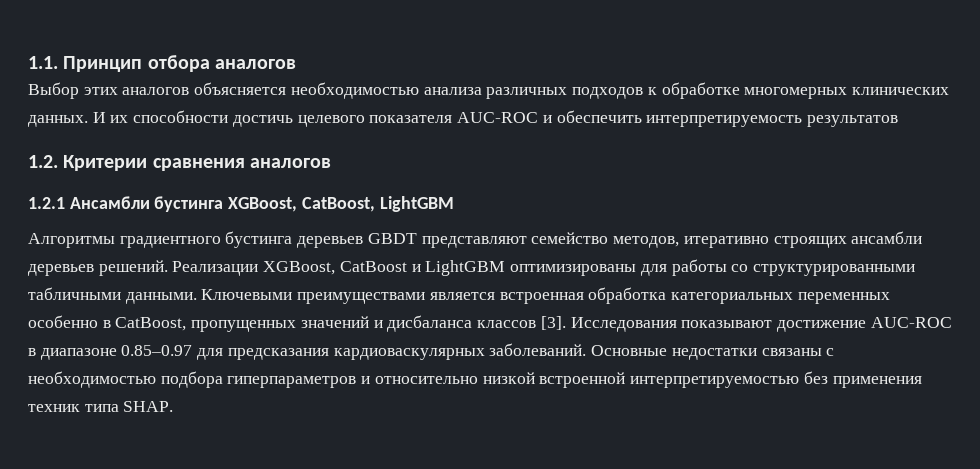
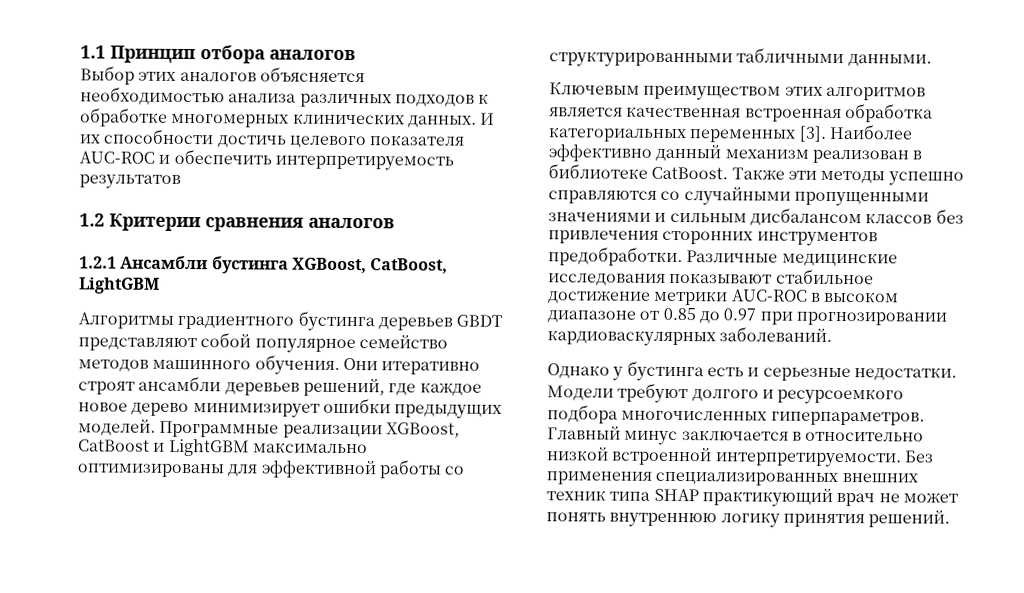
[28,56,58,69] 1.1. -> [80,45,106,59] 1.1
[28,155,58,168] 1.2. -> [79,213,105,227] 1.2
[531,231,923,248] [28,260,259,276] семейство методов, итеративно строящих ансамбли деревьев решений. Реализации -> [200,332,448,354] [78,354,481,375] [78,375,482,397] [78,397,503,419] [78,418,383,439] собой популярное семейство методов машинного обучения. Они итеративно строят ансамбли деревьев решений, где каждое новое дерево минимизирует ошибки предыдущих моделей. Программные реализации
(506, 268) none -> [252,442,368,454] максимально
(667, 270) none -> [260,459,376,479] эффективной
[201,287,890,304] [28,315,952,332] [28,343,835,360] [28,371,922,388] [28,401,174,412] Ключевыми преимуществами является встроенная обработка категориальных переменных особенно в CatBoost, пропущенных значений и дисбаланса классов [3]. Исследования показывают достижение AUC-ROC в диапазоне 0.85–0.97 для предсказания кардиоваскулярных заболеваний. Основные недостатки связаны с необходимостью подбора гиперпараметров и относительно низкой встроенной интерпретируемостью без применения техник типа SHAP. -> [549,82,926,101] [549,103,933,123] [548,123,913,143] [548,143,923,164] [548,163,964,186] [548,186,929,207] [548,207,964,227] [548,230,878,247] [548,246,898,267] [548,268,874,286] [547,289,900,306] [547,307,947,326] [547,326,833,347] [547,360,957,382] [547,382,905,405] [547,404,925,426] [547,425,925,446] [547,446,934,468] [546,471,918,487] [546,487,958,507] [546,509,951,528] // Ключевым преимуществом этих алгоритмов является качественная встроенная обработка категориальных переменных [3]. Наиболее эффективно данный механизм реализован в библиотеке CatBoost. Также эти методы успешно справляются со случайными пропущенными значениями и сильным дисбалансом классов без привлечения сторонних инструментов предобработки. Различные медицинские исследования показывают стабильное достижение метрики AUC-ROC в высоком диапазоне от 0.85 до 0.97 при прогнозировании кардиоваскулярных заболеваний. // Однако у бустинга есть и серьезные недостатки. Модели требуют долгого и ресурсоемкого подбора многочисленных гиперпараметров. Главный минус заключается в относительно низкой встроенной интерпретируемости. Без применения специализированных внешних техник типа SHAP практикующий врач не может понять внутреннюю логику принятия решений.

